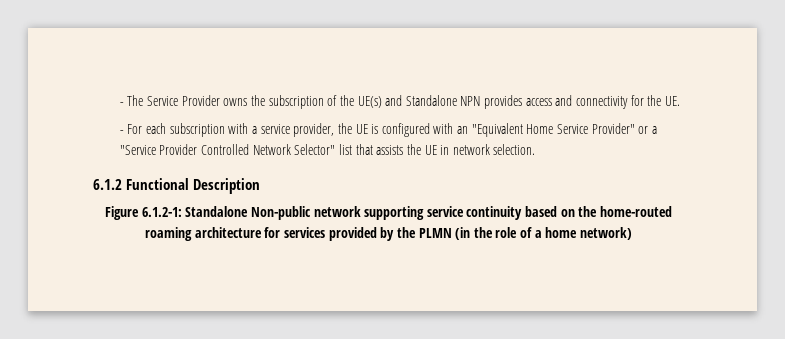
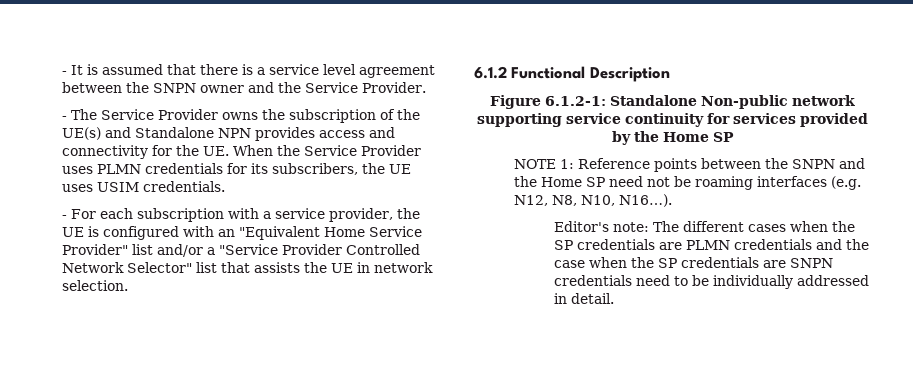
[119,102,124,106] - -> [61,64,435,78] [61,82,426,93] [61,116,67,120] - It is assumed that there is a service level agreement between the SNPN owner and the Service Provider. // -
(680, 101) none -> [232,145,421,156] [61,163,411,175] [61,181,225,192] When the Service Provider uses PLMN credentials for its subscribers, the UE uses USIM credentials.
[638,126,649,134] or -> [131,244,203,257] list and/or
[525,206,673,217] [144,227,262,241] based on the home-routed roaming architecture -> (704, 120) none
[418,227,633,240] PLMN (in the role of a home network) -> [662,132,734,142] [513,158,865,172] [513,176,861,190] [513,194,672,207] [553,221,855,232] [553,239,869,250] [553,257,833,268] [553,275,869,289] [553,293,614,304] Home SP // NOTE 1: Reference points between the SNPN and the Home SP need not be roaming interfaces (e.g. N12, N8, N10, N16…). // Editor's note: The different cases when the SP credentials are PLMN credentials and the case when the SP credentials are SNPN credentials need to be individually addressed in detail.

